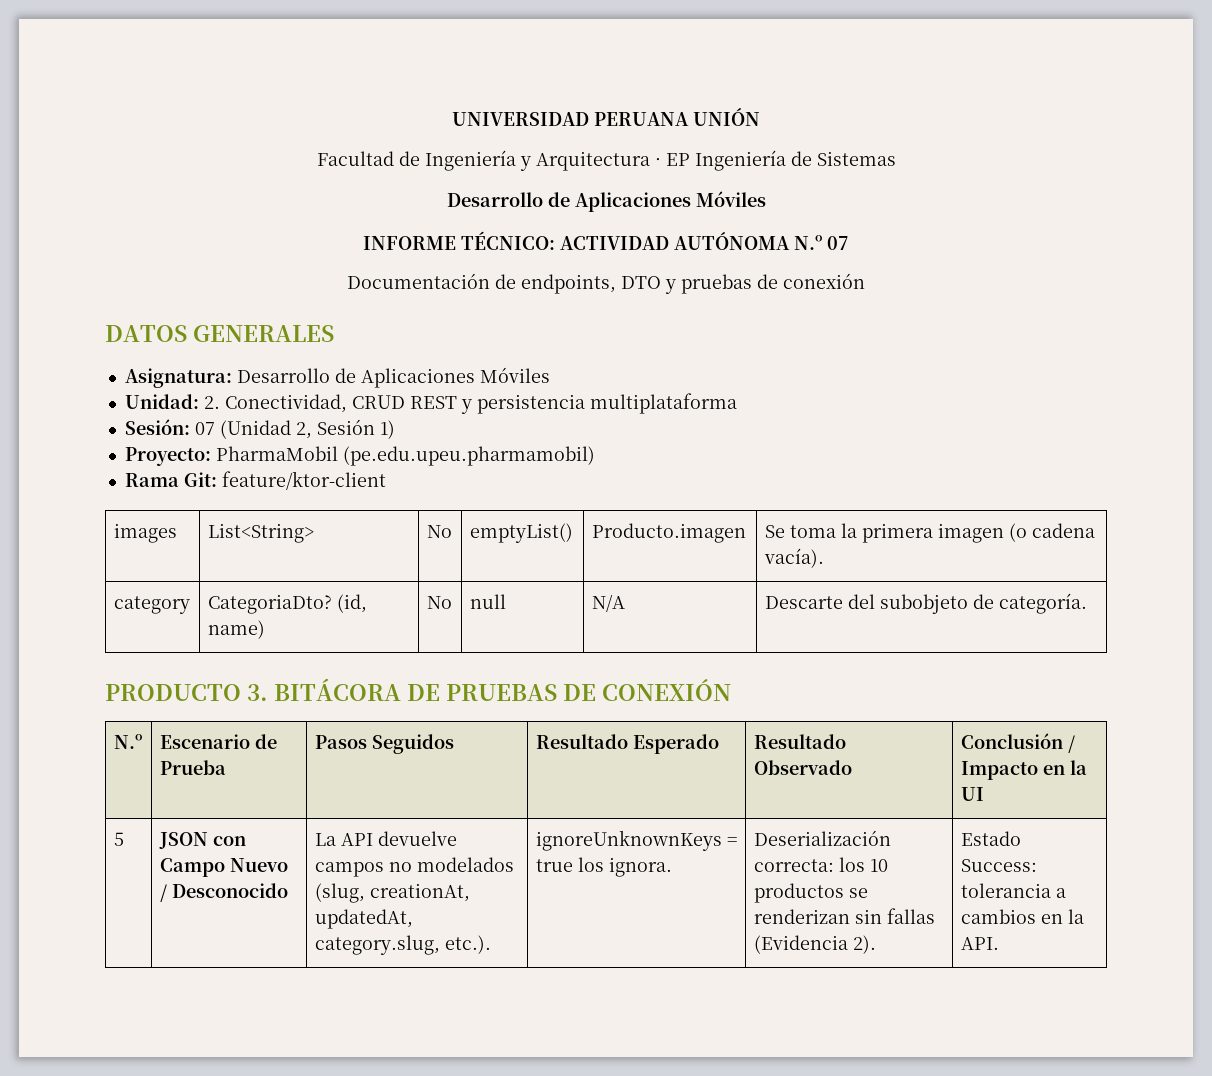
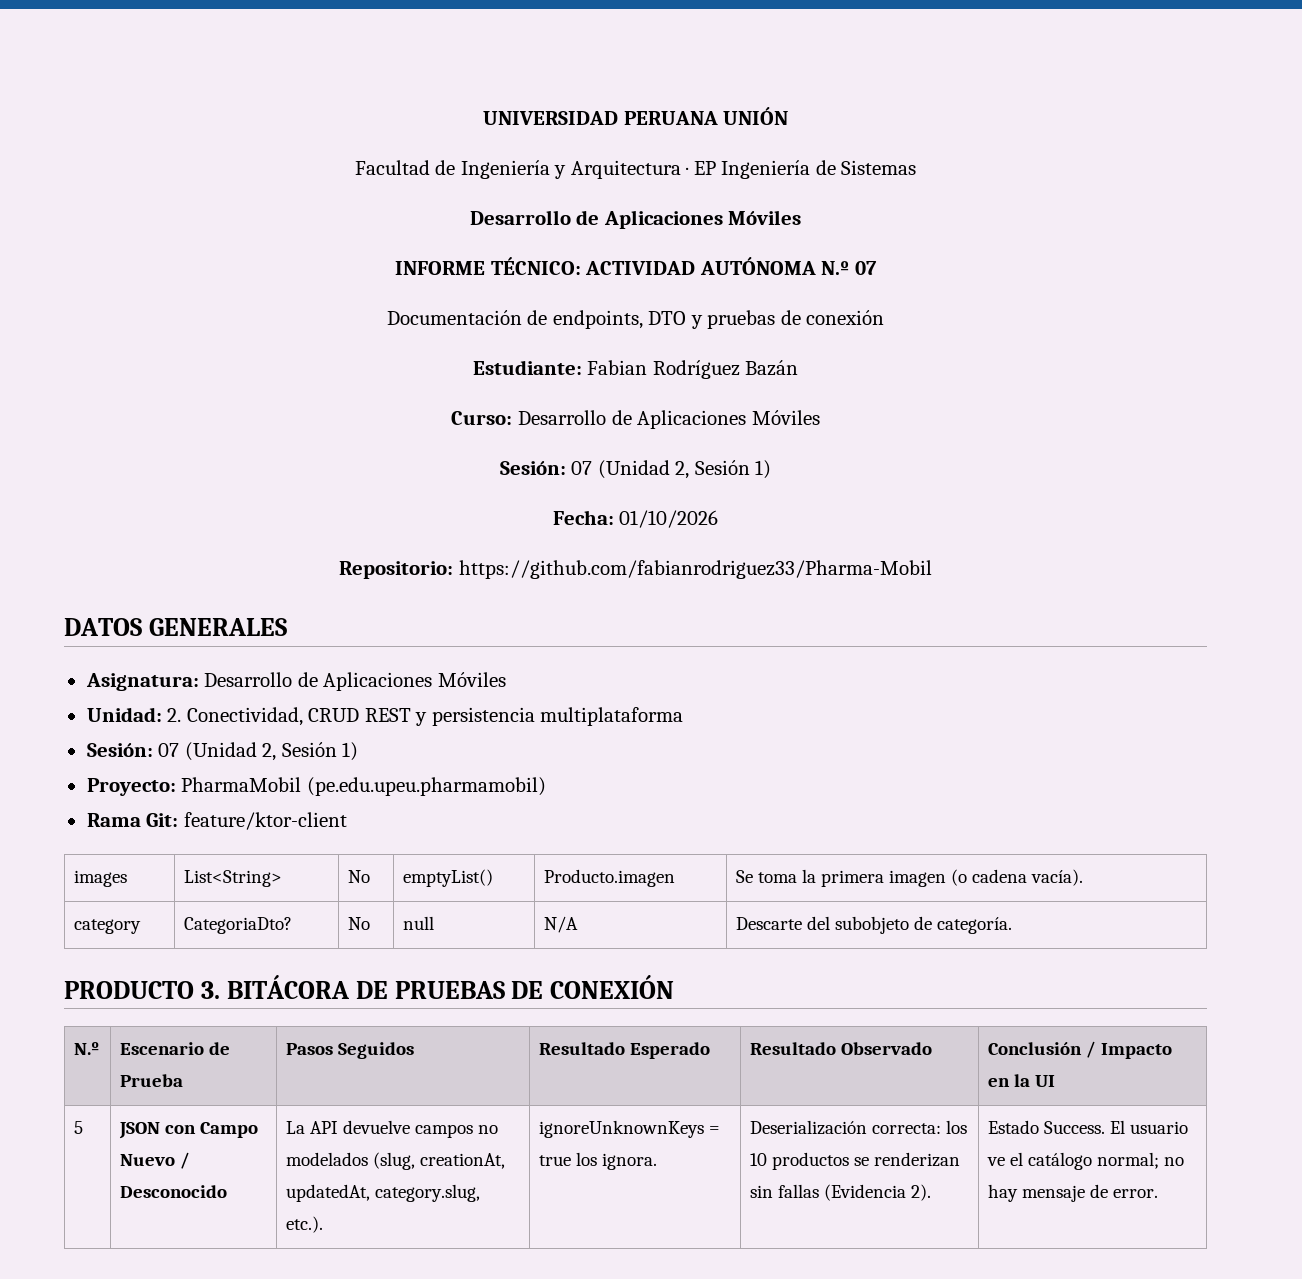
(865, 281) none -> [472,360,799,379] [451,410,820,429] [499,460,772,479] [552,510,719,528] [339,560,932,579] // Estudiante: Fabian Rodríguez Bazán // Curso: Desarrollo de Aplicaciones Móviles // Sesión: 07 (Unidad 2, Sesión 1) // Fecha: 01/10/2026 // Repositorio: https://github.com/fabianrodriguez33/Pharma-Mobil
[336,594,367,613] [207,620,265,639] (id, name) -> (293, 925) none
[960,859,1037,872] [960,883,1066,898] [960,909,1084,924] [960,937,999,950] Success: tolerancia a cambios en la API. -> [1044,1120,1189,1134] [987,1152,1185,1170] [988,1184,1159,1202] Success. El usuario ve el catálogo normal; no hay mensaje de error.

